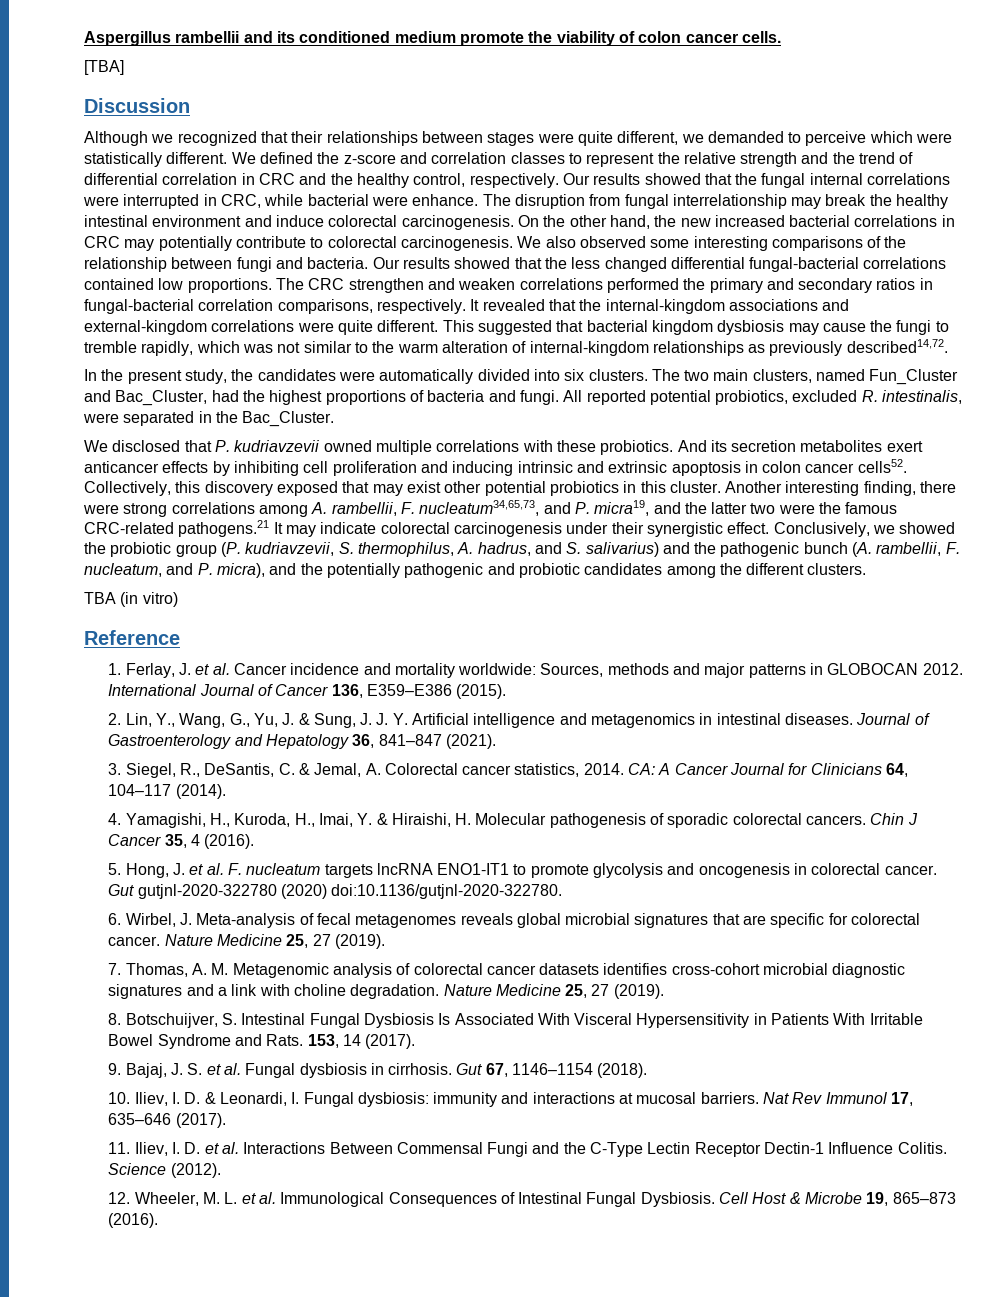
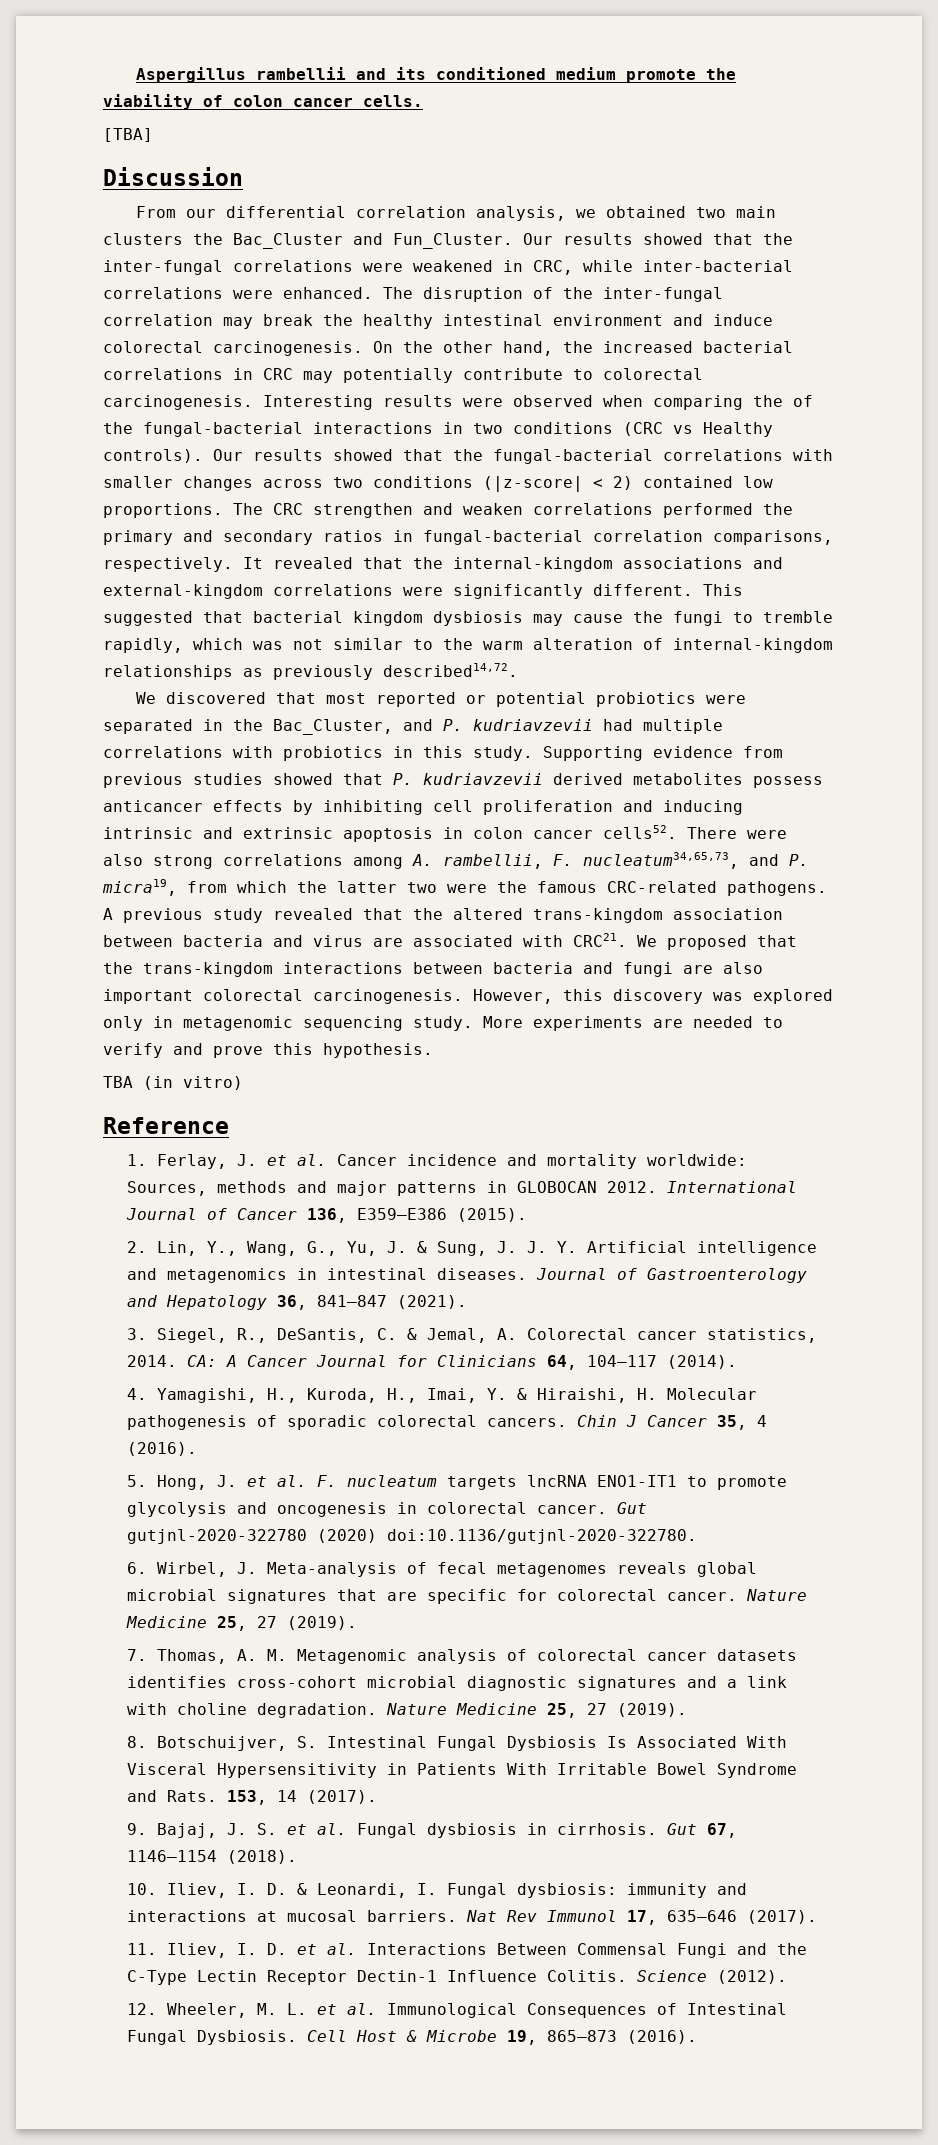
[84,131,953,146] [84,152,914,167] [84,173,951,188] [83,194,200,209] Although we recognized that their relationships between stages were quite different, we demanded to perceive which were statistically different. We defined the z-score and correlation classes to represent the relative strength and the trend of differential correlation in CRC and the healthy control, respectively. Our results showed that the fungal internal correlations were interrupted -> [135,206,776,221] [103,233,793,249] [103,260,493,275] From our differential correlation analysis, we obtained two main clusters the Bac_Cluster and Fun_Cluster. Our results showed that the inter-fungal correlations were weakened
[307,194,787,209] bacterial were enhance. The disruption from fungal interrelationship -> [643,260,793,272] [103,287,723,302] [103,314,213,326] inter-bacterial correlations were enhanced. The disruption of the inter-fungal correlation
[680,218,711,227] new -> (593, 347) none
[517,236,907,251] [84,257,947,272] We also observed some interesting comparisons of the relationship between fungi and bacteria. Our results showed that the less changed differential fungal-bacterial correlations -> [263,395,813,410] [103,422,773,437] [103,449,833,464] [103,476,633,492] Interesting results were observed when comparing the of the fungal-bacterial interactions in two conditions (CRC vs Healthy controls). Our results showed that the fungal-bacterial correlations with smaller changes across two conditions (|z-score| < 2)
[337,320,373,335] quite -> [453,584,583,599] significantly
[84,369,959,385] [84,390,963,406] [83,411,335,427] [84,440,923,455] In the present study, the candidates were automatically divided into six clusters. The two main clusters, named Fun_Cluster and Bac_Cluster, had the highest proportions of bacteria and fungi. All reported potential probiotics, excluded R. intestinalis, were separated in the Bac_Cluster. // We disclosed that P. kudriavzevii owned multiple correlations with these probiotics. And its secretion metabolites exert -> [135,692,746,707] [103,719,723,735] [103,746,783,761] [103,773,823,788] We discovered that most reported or potential probiotics were separated in the Bac_Cluster, and P. kudriavzevii had multiple correlations with probiotics in this study. Supporting evidence from previous studies showed that P. kudriavzevii derived metabolites possess
[84,481,957,496] [83,504,119,514] Collectively, this discovery exposed that may exist other potential probiotics in this cluster. Another interesting finding, there were -> [687,827,787,839] [103,854,143,866] There were also
[653,502,681,514] and -> [187,881,287,893] from which
[178,520,956,537] [84,542,960,557] [84,563,867,578] pathogens.21 It may indicate colorectal carcinogenesis under their synergistic effect. Conclusively, we showed the probiotic group (P. kudriavzevii, S. thermophilus, A. hadrus, and S. salivarius) and the pathogenic bunch (A. rambellii, F. nucleatum, and P. micra), and the potentially pathogenic and probiotic candidates among the different clusters. -> [727,881,827,896] [103,908,783,923] [103,933,797,950] [103,962,763,977] [103,989,833,1004] [103,1016,783,1031] [103,1043,433,1058] pathogens. A previous study revealed that the altered trans-kingdom association between bacteria and virus are associated with CRC21. We proposed that the trans-kingdom interactions between bacteria and fungi are also important colorectal carcinogenesis. However, this discovery was explored only in metagenomic sequencing study. More experiments are needed to verify and prove this hypothesis.

